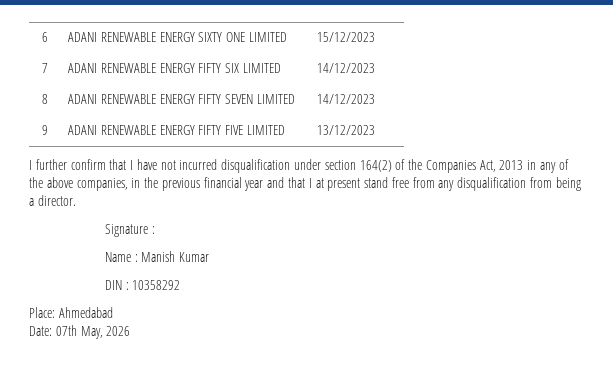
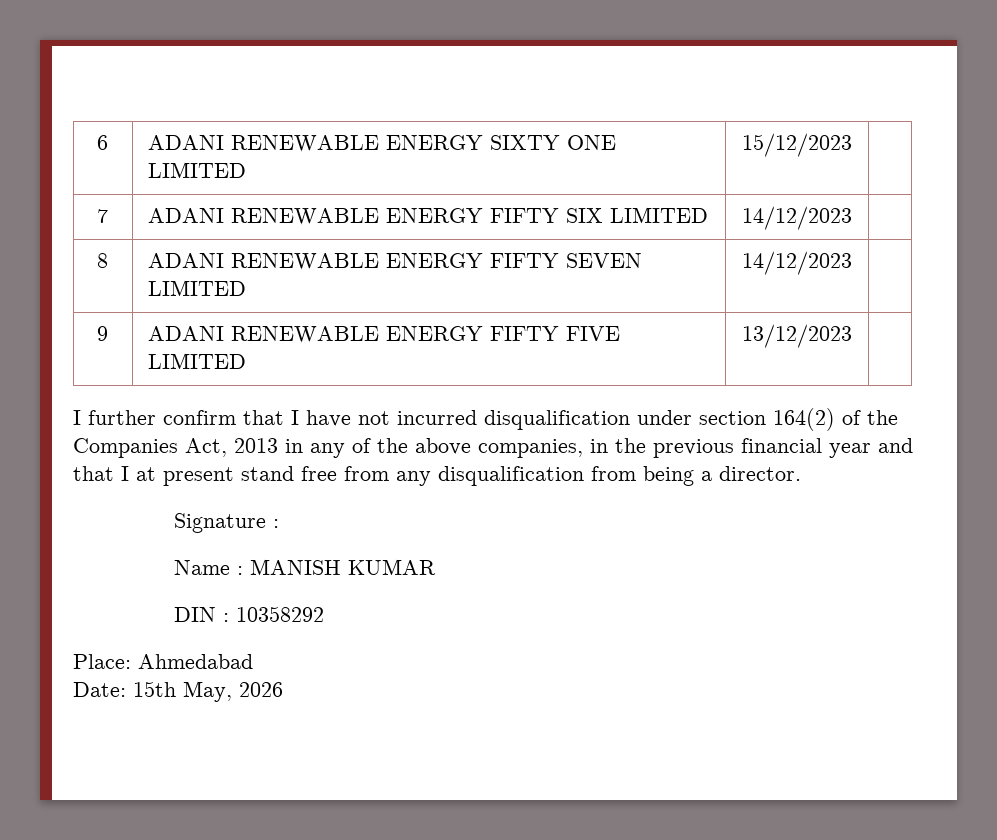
[141,251,210,262] Manish Kumar -> [249,559,436,575] MANISH KUMAR
[55,325,77,336] 07th -> [133,681,176,697] 15th

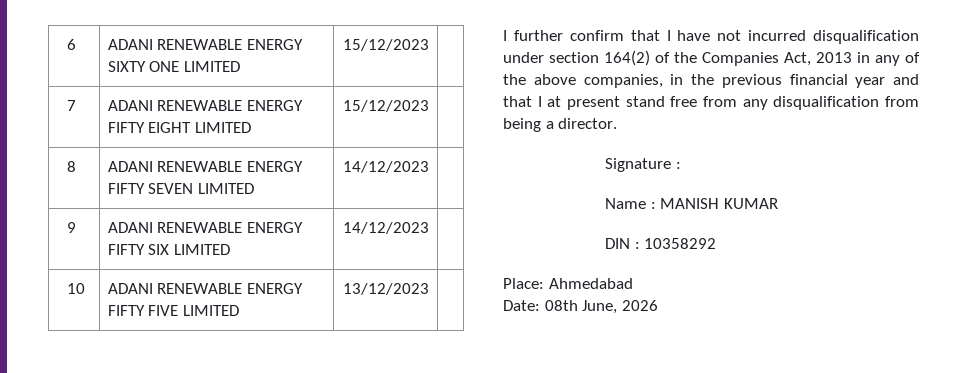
[566,207,709,223] [742,206,852,230] SIX LIMITED | 14/12/2023 -> [148,122,251,133] [342,100,429,112] EIGHT LIMITED | 15/12/2023
(109, 333) none -> [107,222,303,233] [107,244,230,255] [342,222,429,234] [67,283,86,294] | ADANI RENEWABLE ENERGY FIFTY SIX LIMITED | 14/12/2023 | // 10
[133,681,232,702] 15th May, -> [544,300,618,314] 08th June,

